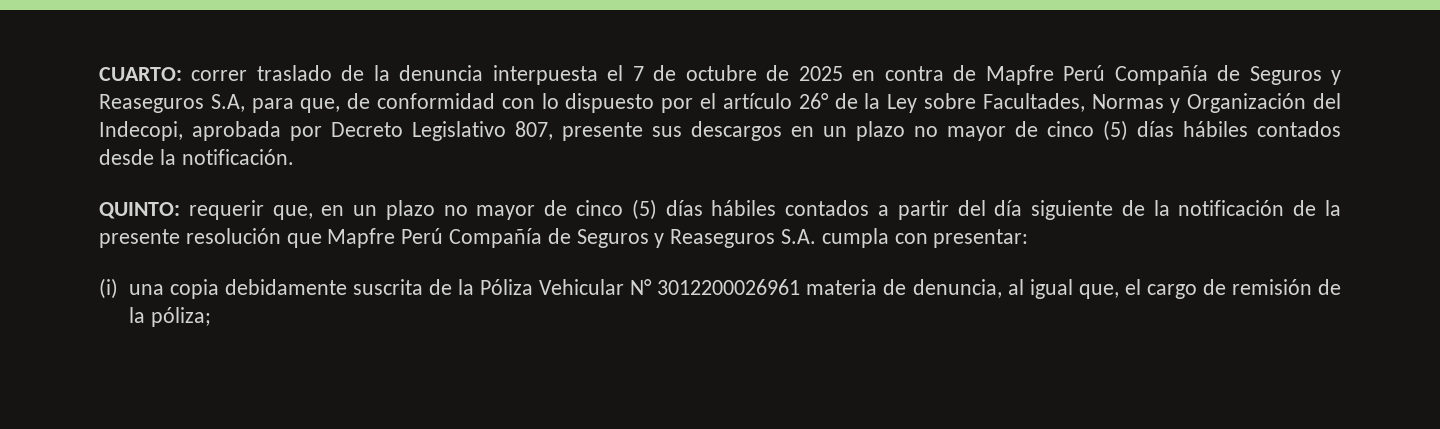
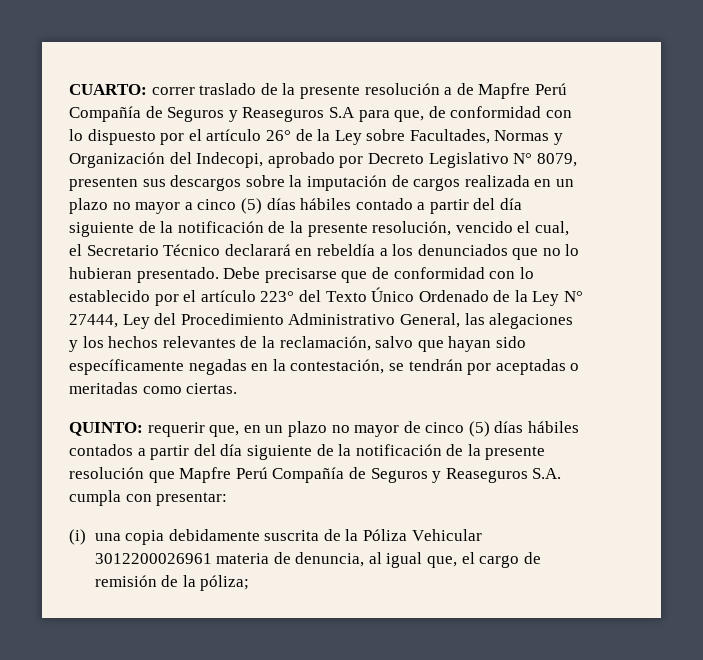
[399,65,944,85] denuncia interpuesta el 7 de octubre de 2025 en contra -> [299,83,453,99] presente resolución a
[210,94,245,112] S.A, -> [328,107,355,118] S.A
[192,121,281,141] aprobada -> [267,152,335,168] aprobado
[515,120,1341,141] [99,149,294,165] 807, presente sus descargos en un plazo no mayor de cinco (5) días hábiles contados desde la notificación. -> [513,153,577,167] [69,175,574,191] [69,198,523,214] [69,221,569,237] [69,244,580,260] [69,267,534,283] [69,287,584,306] [69,313,574,329] [69,336,526,352] [69,359,580,375] [69,382,238,394] N° 8079, presenten sus descargos sobre la imputación de cargos realizada en un plazo no mayor a cinco (5) días hábiles contado a partir del día siguiente de la notificación de la presente resolución, vencido el cual, el Secretario Técnico declarará en rebeldía a los denunciados que no lo hubieran presentado. Debe precisarse que de conformidad con lo establecido por el artículo 223° del Texto Único Ordenado de la Ley N° 27444, Ley del Procedimiento Administrativo General, las alegaciones y los hechos relevantes de la reclamación, salvo que hayan sido específicamente negadas en la contestación, se tendrán por aceptadas o meritadas como ciertas.
[630,279,653,295] N° -> (482, 535) none

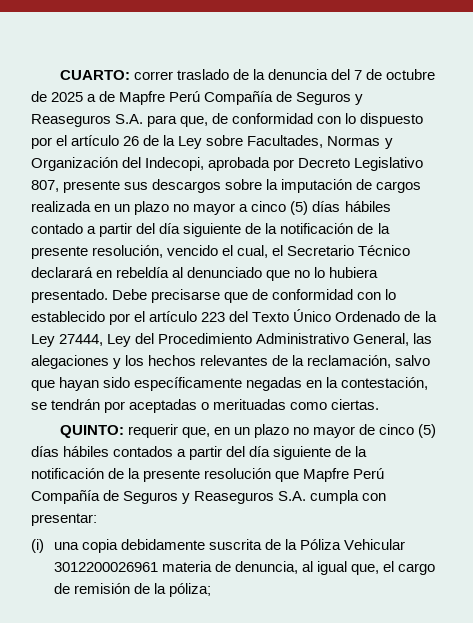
[299,83,440,99] presente resolución -> [268,69,436,80] [31,91,84,102] denuncia del 7 de octubre de 2025
[328,107,355,118] S.A -> [115,114,144,124] S.A.
[265,130,291,141] 26° -> [123,136,140,146] 26
[267,152,335,168] aprobado -> [208,157,271,171] aprobada
[513,153,577,167] [69,177,138,191] N° 8079, presenten -> [31,180,121,193] 807, presente
[379,244,508,256] a los denunciados -> [172,267,263,278] al denunciado
[69,267,132,279] hubieran -> [329,267,379,278] hubiera
[260,291,295,302] 223° -> [201,312,226,322] 223
[564,291,584,302] N° -> (55, 340) none
[69,382,138,394] meritadas -> [213,399,287,410] merituadas

